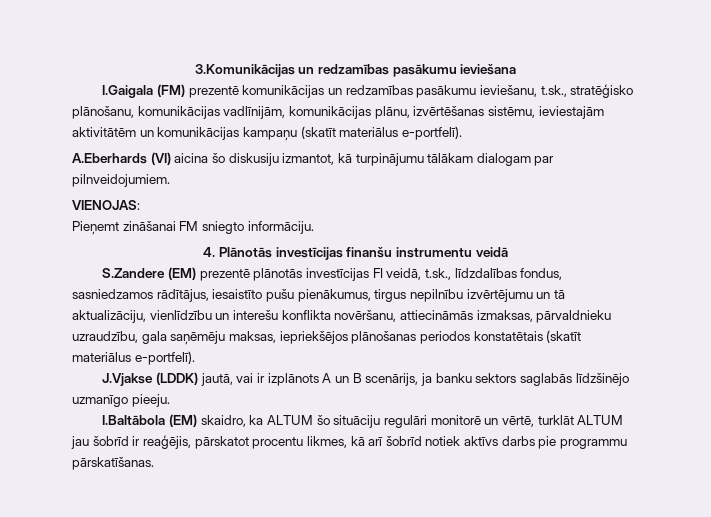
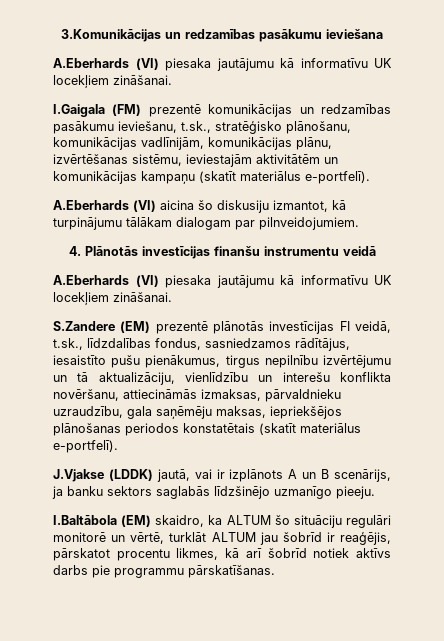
(517, 69) none -> [53,58,392,71] [53,75,172,89] // A.Eberhards (VI) piesaka jautājumu kā informatīvu UK locekļiem zināšanai.
[72,200,140,210] [72,221,314,235] // VIENOJAS: // Pieņemt zināšanai FM sniegto informāciju. -> (359, 223) none
(508, 252) none -> [53,275,392,288] [53,292,172,306] // A.Eberhards (VI) piesaka jautājumu kā informatīvu UK locekļiem zināšanai.

